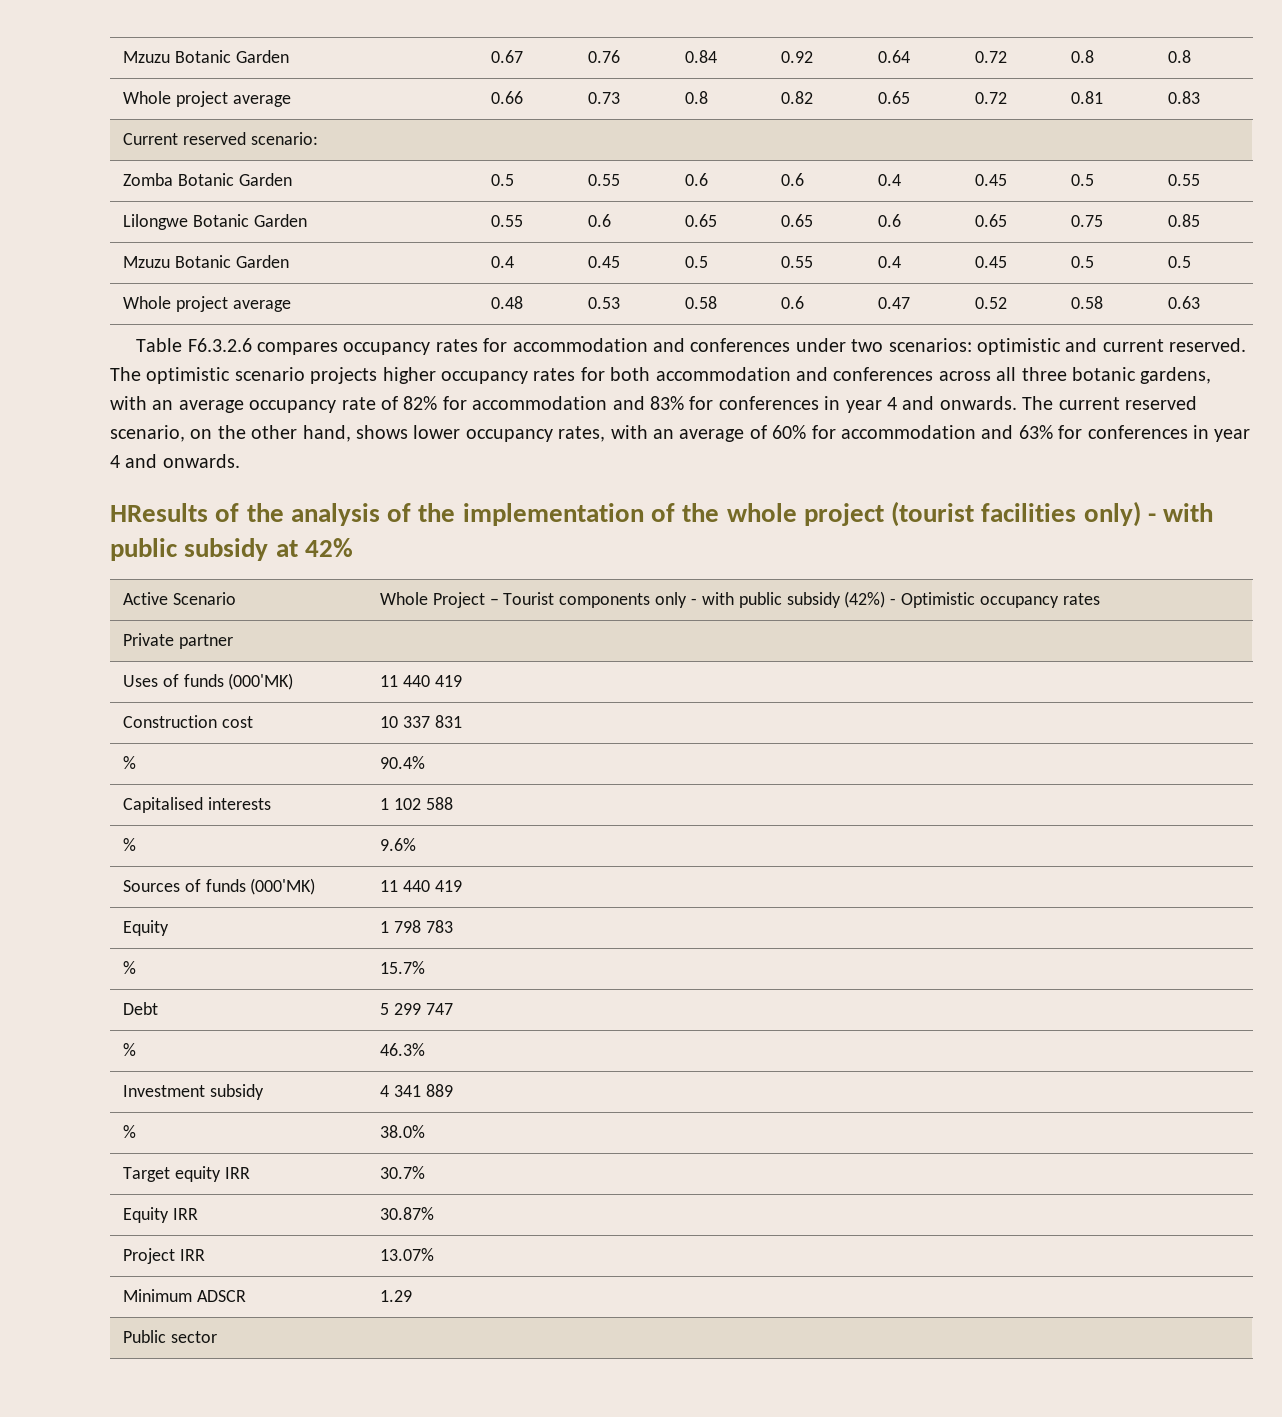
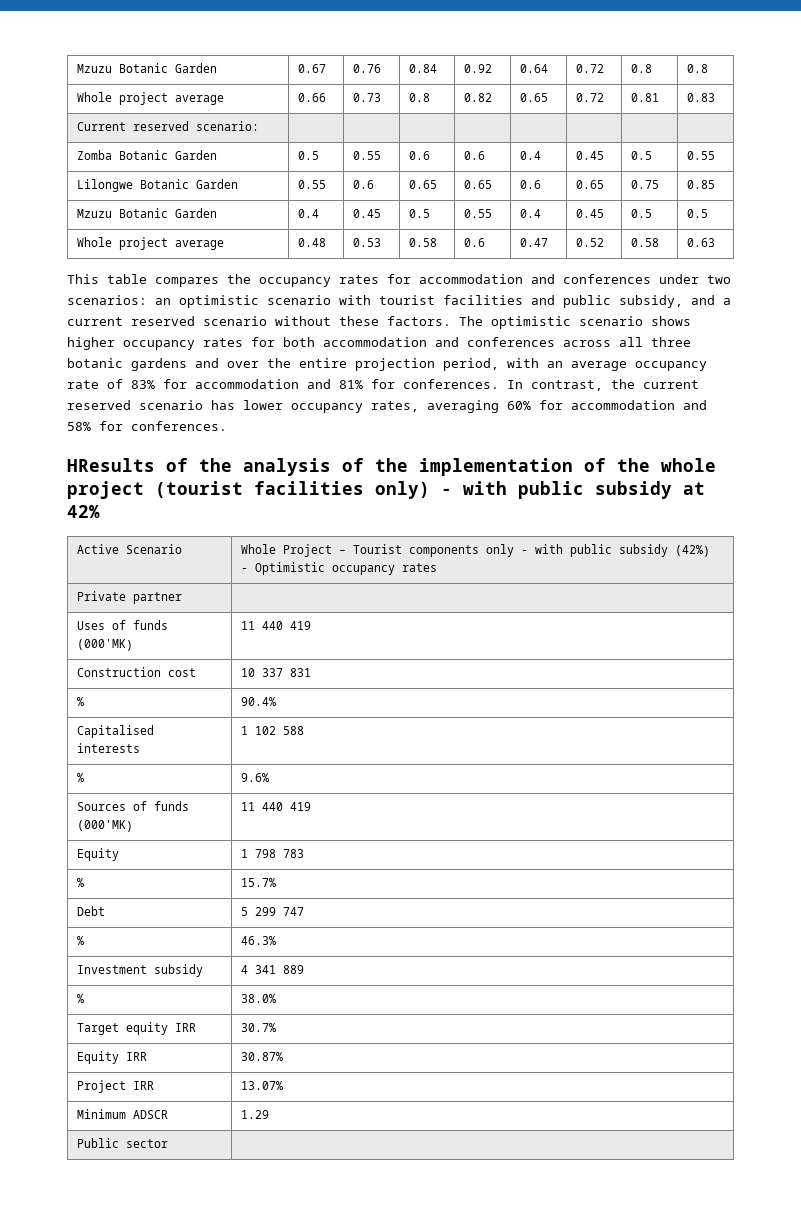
[136,338,338,355] Table F6.3.2.6 compares -> [67,274,251,287] This table compares the
[976,338,1247,355] optimistic and current reserved. -> [155,295,731,308] [67,316,451,326] an optimistic scenario with tourist facilities and public subsidy, and a current reserved scenario without these factors.
[310,367,378,384] projects -> [651,316,691,326] shows
[1140,367,1212,384] gardens, -> [131,358,499,371] gardens and over the entire projection period,
[403,396,1197,413] [110,425,1251,442] [110,454,240,468] 82% for accommodation and 83% for conferences in year 4 and onwards. The current reserved scenario, on the other hand, shows lower occupancy rates, with an average of 60% for accommodation and 63% for conferences in year 4 and onwards. -> [131,379,699,391] [67,400,707,413] [67,421,227,431] 83% for accommodation and 81% for conferences. In contrast, the current reserved scenario has lower occupancy rates, averaging 60% for accommodation and 58% for conferences.

